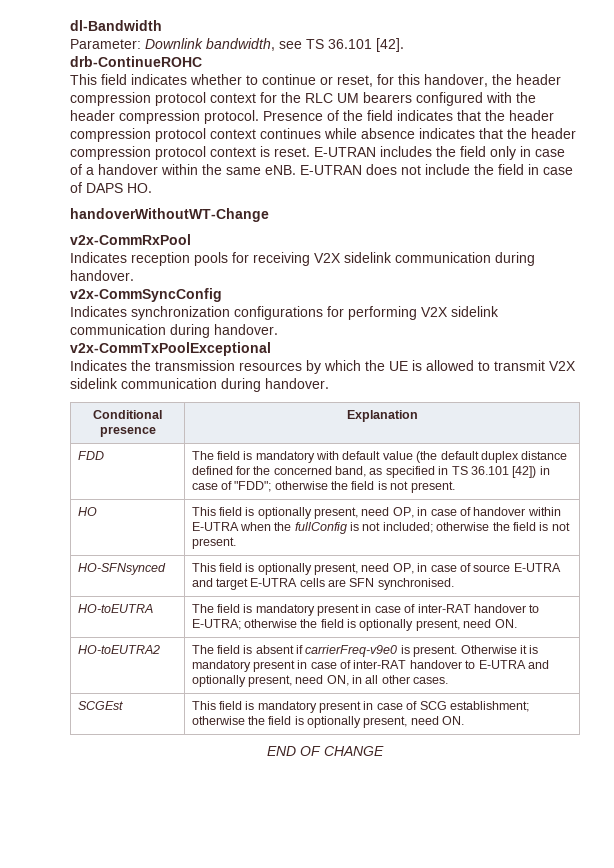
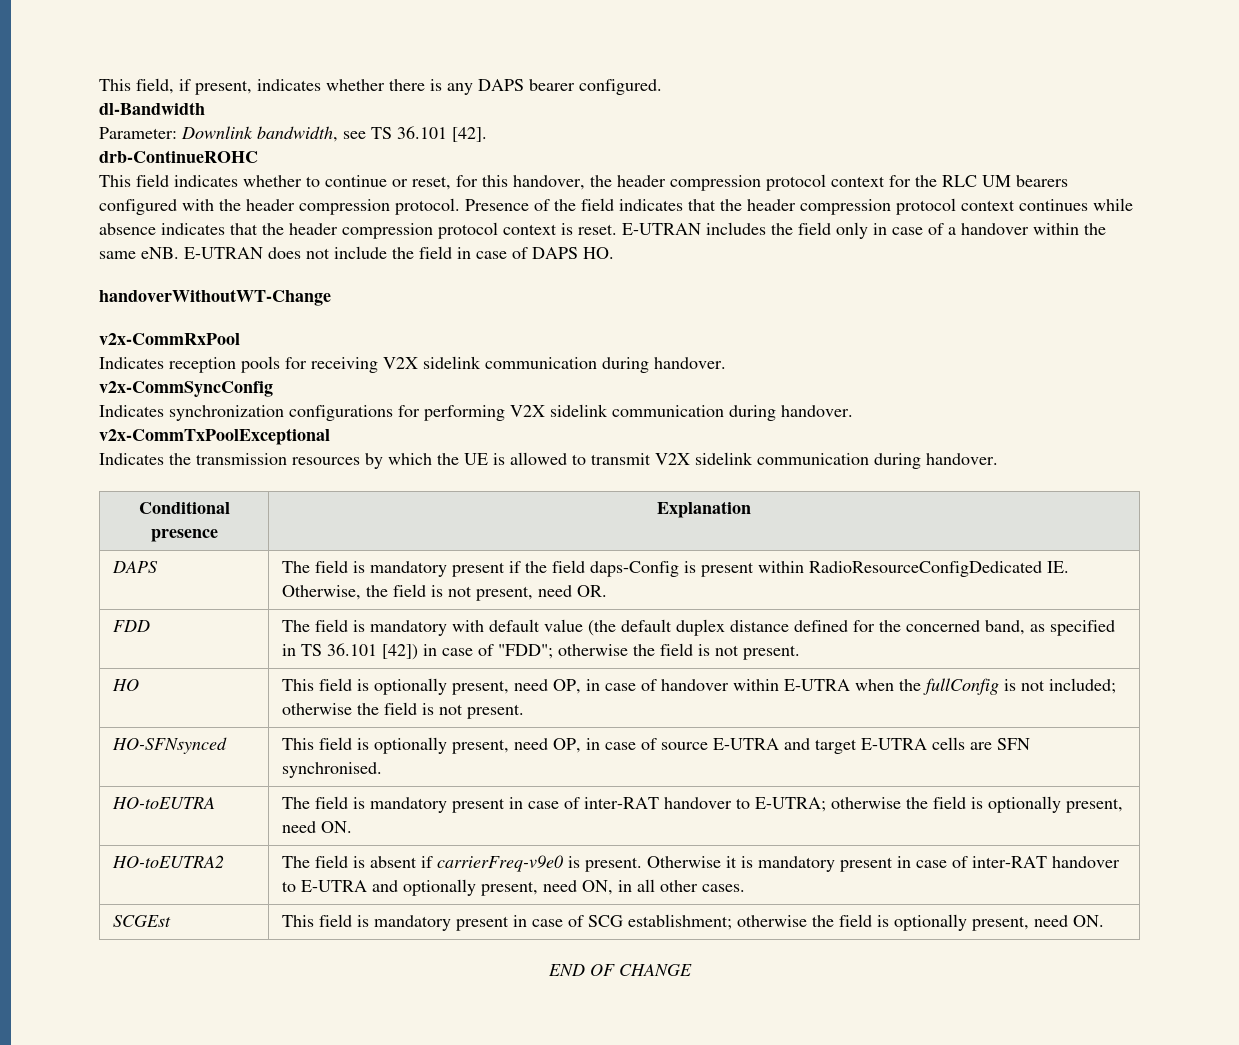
(70, 25) none -> [99,78,662,95] This field, if present, indicates whether there is any DAPS bearer configured. //
(418, 416) none -> [112,561,159,573] [282,560,1070,577] [282,584,608,601] // DAPS | The field is mandatory present if the field daps-Config is present within RadioResourceConfigDedicated IE. Otherwise, the field is not present, need OR.

